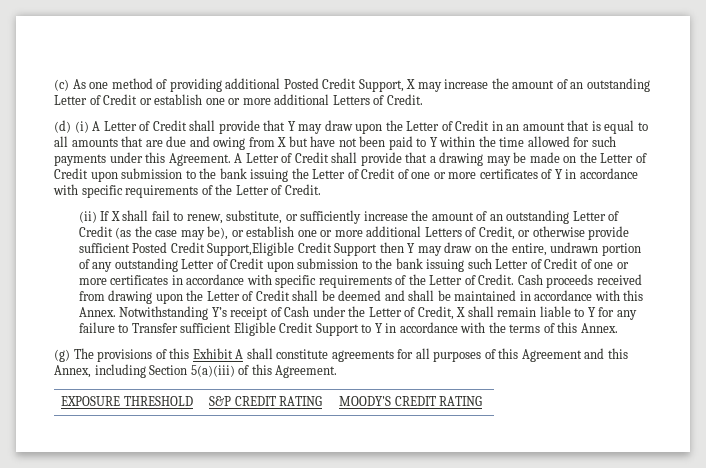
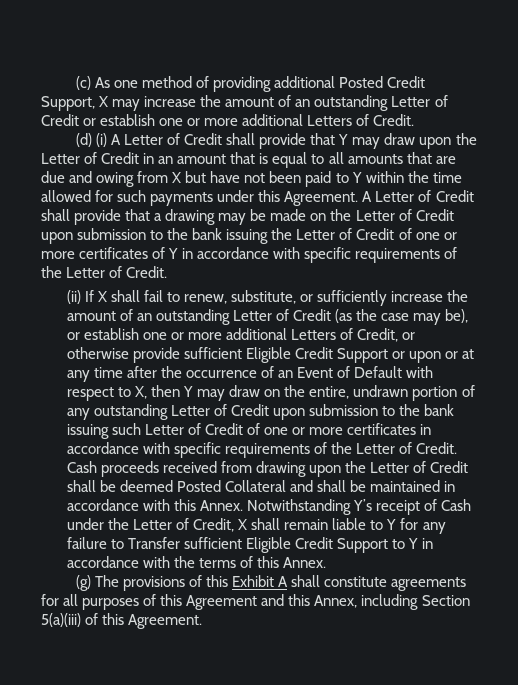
[132,242,378,256] Posted Credit Support,Eligible Credit Support -> [246,347,475,363] [66,366,434,382] [66,386,147,401] Eligible Credit Support or upon or at any time after the occurrence of an Event of Default with respect to X,
(382, 295) none -> [177,480,287,492] Posted Collateral
[61,396,193,406] [209,396,323,406] [339,396,483,406] // EXPOSURE THRESHOLD | S&P CREDIT RATING | MOODY'S CREDIT RATING -> (203, 621) none

